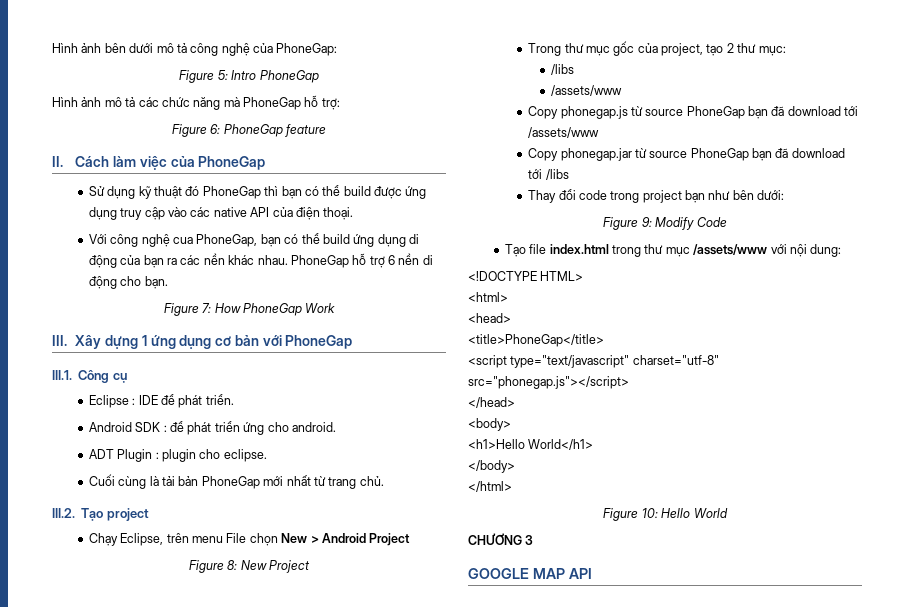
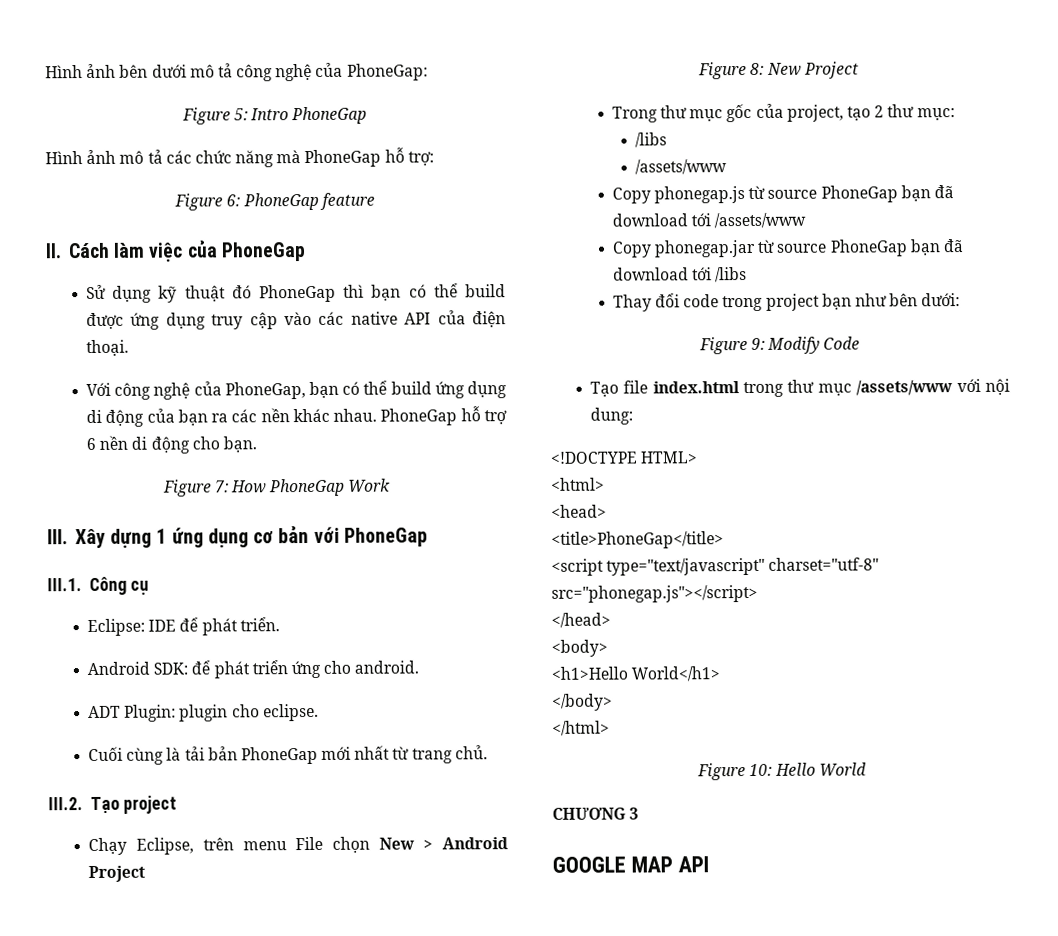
[173,237,194,244] cua -> [193,381,222,396] của
[88,395,136,408] Eclipse : -> [86,618,145,637] Eclipse:
[135,422,167,432] SDK : -> [153,662,189,675] SDK:
[117,449,159,462] Plugin : -> [124,704,177,722] Plugin:

